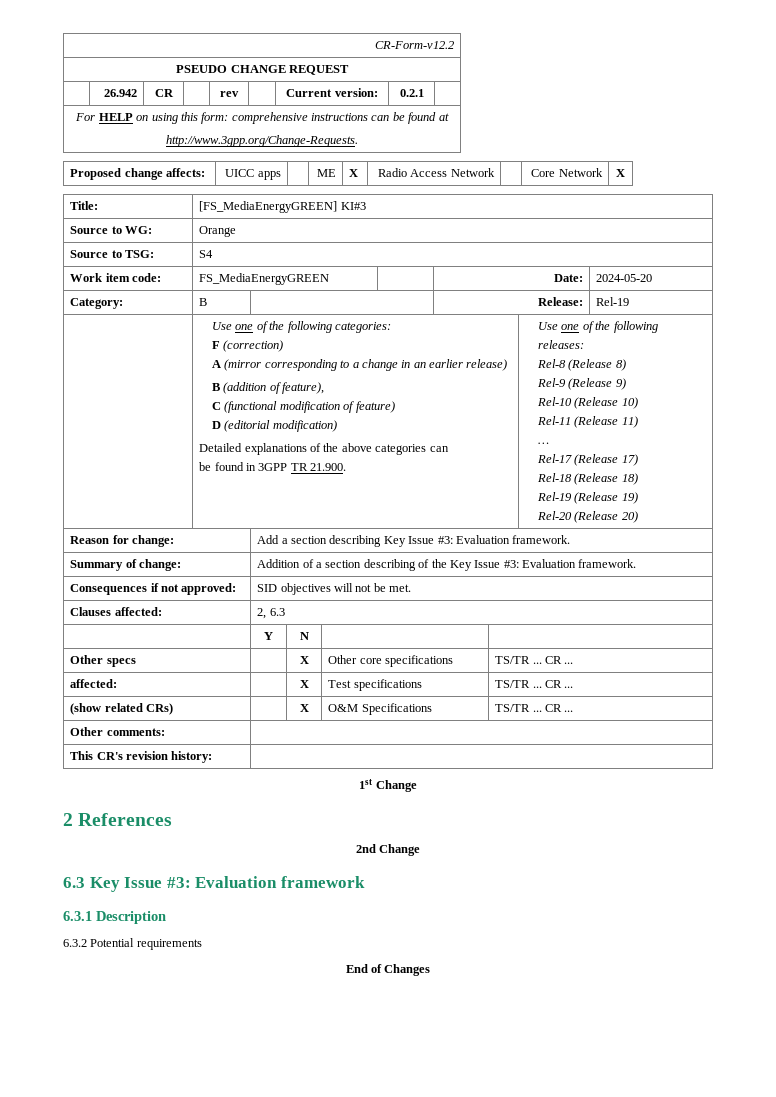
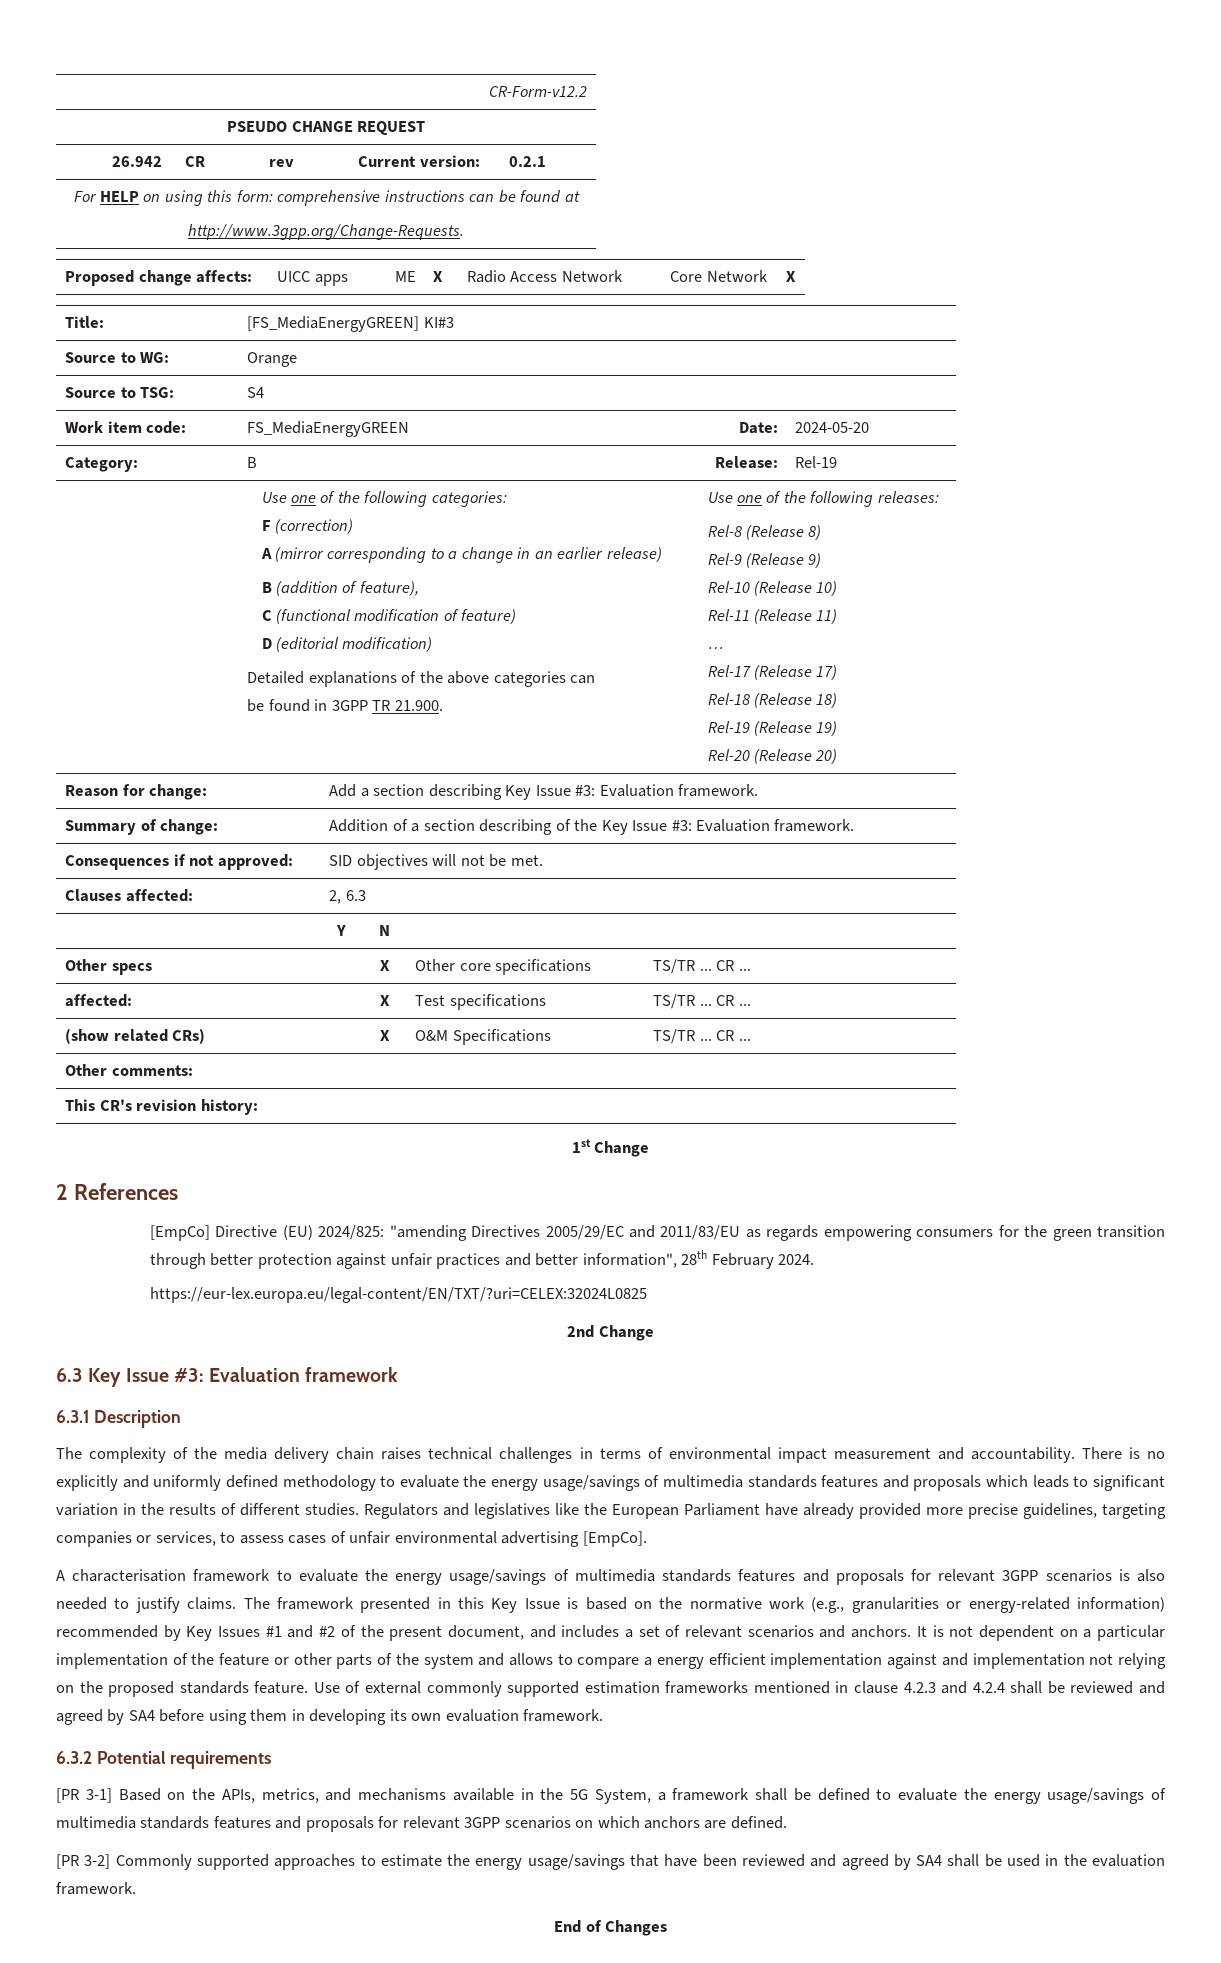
(173, 819) none -> [149,1225,1166,1241] [149,1250,814,1269] [149,1287,647,1303] // [EmpCo] Directive (EU) 2024/825: "amending Directives 2005/29/EC and 2011/83/EU as regards empowering consumers for the green transition through better protection against unfair practices and better information", 28th February 2024. // https://eur-lex.europa.eu/legal-content/EN/TXT/?uri=CELEX:32024L0825
[63,938,202,950] 6.3.2 Potential requirements -> [56,1447,1165,1463] [56,1475,1165,1491] [56,1503,1166,1519] [56,1531,647,1547] [56,1569,1165,1585] [56,1597,1165,1613] [56,1625,1166,1641] [56,1653,1167,1669] [56,1681,1165,1697] [56,1709,604,1725] [56,1751,272,1769] [56,1788,1166,1804] [56,1816,787,1832] [56,1854,1166,1870] [56,1882,136,1895] The complexity of the media delivery chain raises technical challenges in terms of environmental impact measurement and accountability. There is no explicitly and uniformly defined methodology to evaluate the energy usage/savings of multimedia standards features and proposals which leads to significant variation in the results of different studies. Regulators and legislatives like the European Parliament have already provided more precise guidelines, targeting companies or services, to assess cases of unfair environmental advertising [EmpCo]. // A characterisation framework to evaluate the energy usage/savings of multimedia standards features and proposals for relevant 3GPP scenarios is also needed to justify claims. The framework presented in this Key Issue is based on the normative work (e.g., granularities or energy-related information) recommended by Key Issues #1 and #2 of the present document, and includes a set of relevant scenarios and anchors. It is not dependent on a particular implementation of the feature or other parts of the system and allows to compare a energy efficient implementation against and implementation not relying on the proposed standards feature. Use of external commonly supported estimation frameworks mentioned in clause 4.2.3 and 4.2.4 shall be reviewed and agreed by SA4 before using them in developing its own evaluation framework. // 6.3.2 Potential requirements // [PR 3-1] Based on the APIs, metrics, and mechanisms available in the 5G System, a framework shall be defined to evaluate the energy usage/savings of multimedia standards features and proposals for relevant 3GPP scenarios on which anchors are defined. // [PR 3-2] Commonly supported approaches to estimate the energy usage/savings that have been reviewed and agreed by SA4 shall be used in the evaluation framework.

